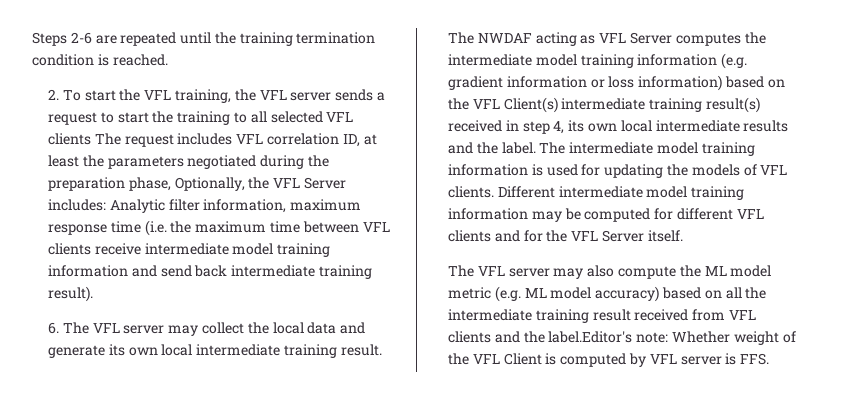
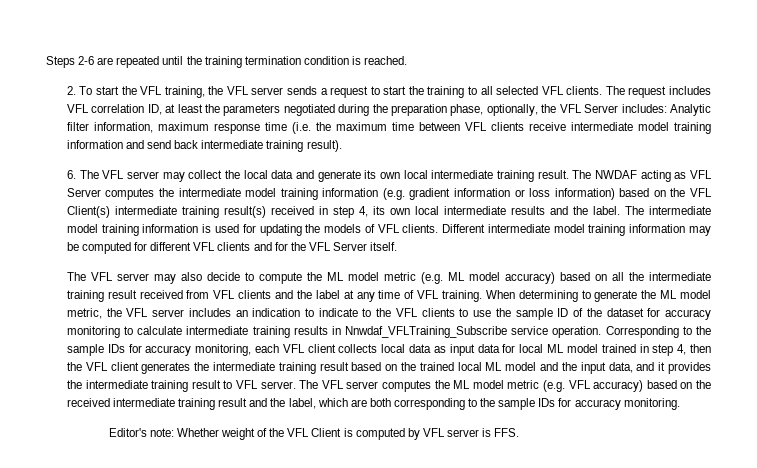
[48,133,92,145] clients -> [566,86,603,95] clients.
[174,177,245,191] Optionally, -> [486,104,538,116] optionally,
(615, 271) none -> [206,272,254,281] decide to
[548,331,633,343] label.Editor's -> [315,290,712,302] [66,308,712,320] [66,326,712,338] [66,344,711,356] [66,362,712,374] [66,380,711,392] [66,398,680,410] [108,428,147,437] label at any time of VFL training. When determining to generate the ML model metric, the VFL server includes an indication to indicate to the VFL clients to use the sample ID of the dataset for accuracy monitoring to calculate intermediate training results in Nnwdaf_VFLTraining_Subscribe service operation. Corresponding to the sample IDs for accuracy monitoring, each VFL client collects local data as input data for local ML model trained in step 4, then the VFL client generates the intermediate training result based on the trained local ML model and the input data, and it provides the intermediate training result to VFL server. The VFL server computes the ML model metric (e.g. VFL accuracy) based on the received intermediate training result and the label, which are both corresponding to the sample IDs for accuracy monitoring. // Editor's

